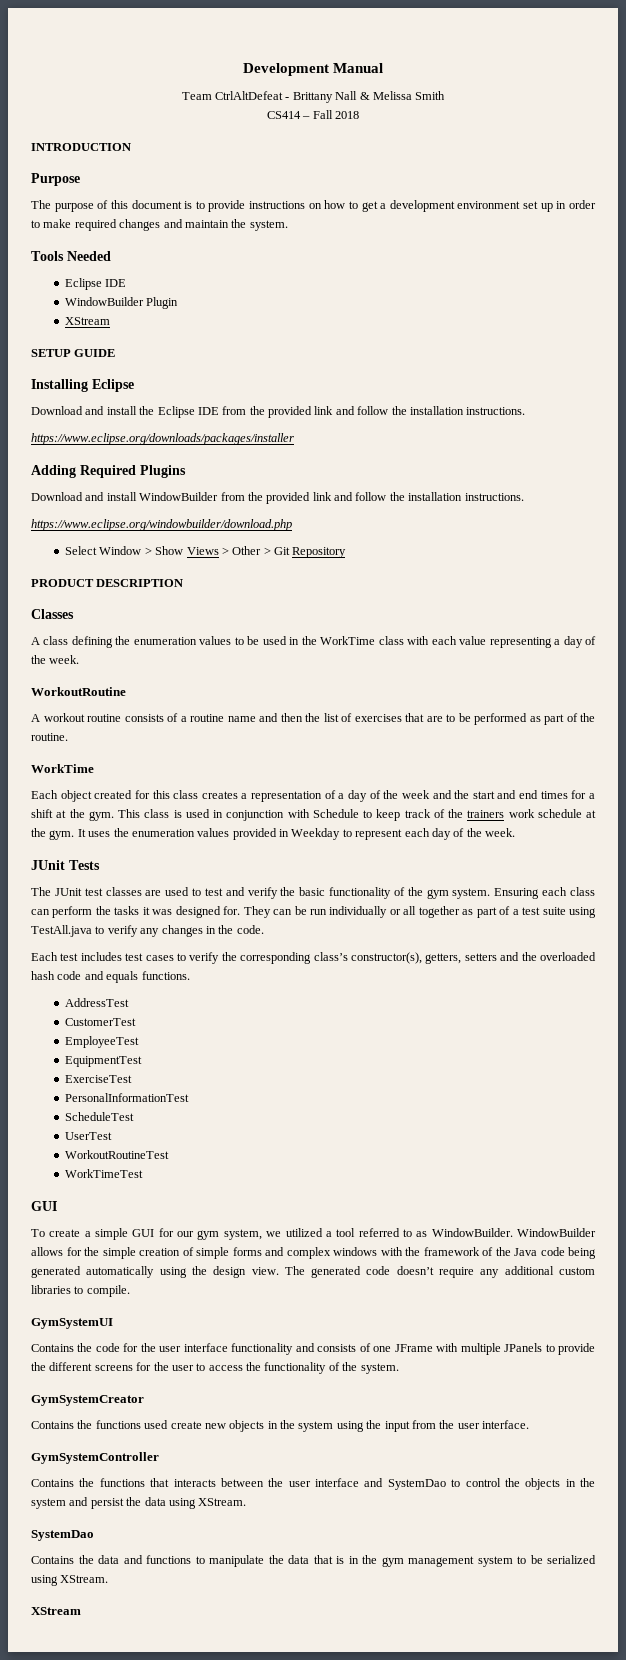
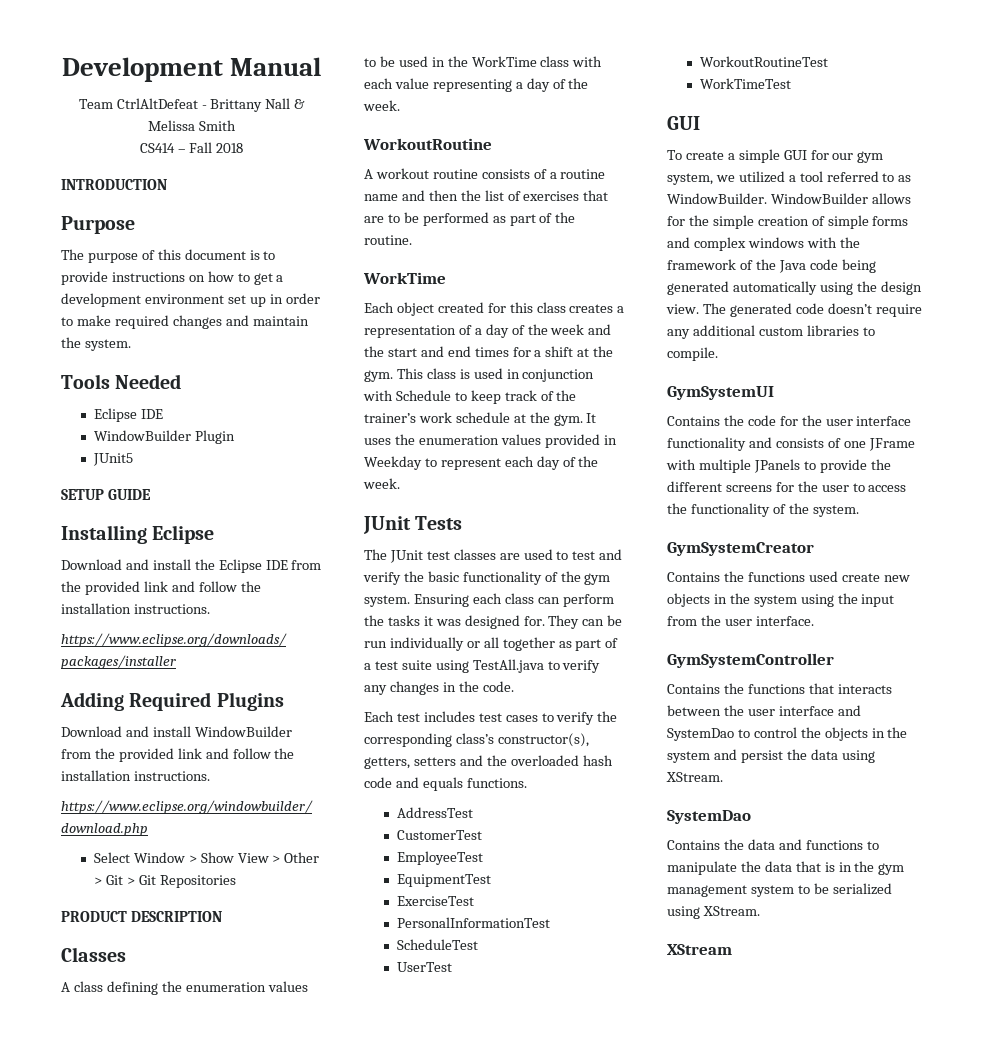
[65,317,111,325] XStream -> [92,453,133,466] JUnit5
[186,547,219,555] Views -> [237,853,269,863] View
[292,547,347,558] Repository -> [126,875,236,888] > Git Repositories
[467,810,505,818] trainers -> [364,413,416,423] trainer’s

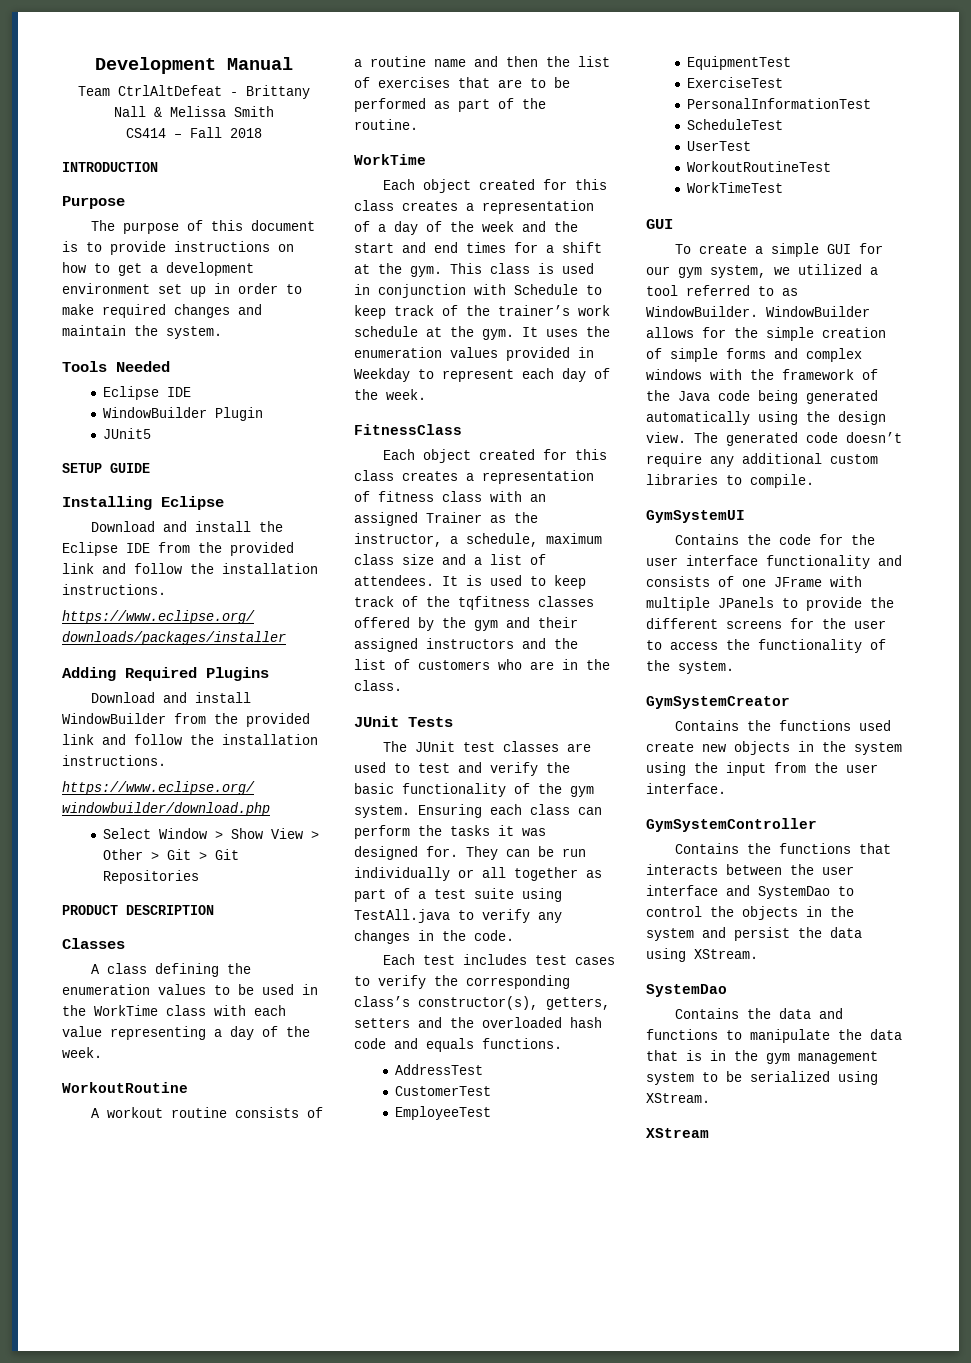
(400, 483) none -> [354,424,462,435] [382,449,607,463] [354,470,594,484] [354,491,546,502] [354,512,538,526] [354,533,602,547] [354,554,546,565] [354,575,586,589] [354,596,594,610] [354,617,578,631] [354,638,578,652] [354,659,610,670] [354,680,402,691] // FitnessClass // Each object created for this class creates a representation of fitness class with an assigned Trainer as the instructor, a schedule, maximum class size and a list of attendees. It is used to keep track of the tqfitness classes offered by the gym and their assigned instructors and the list of customers who are in the class.

